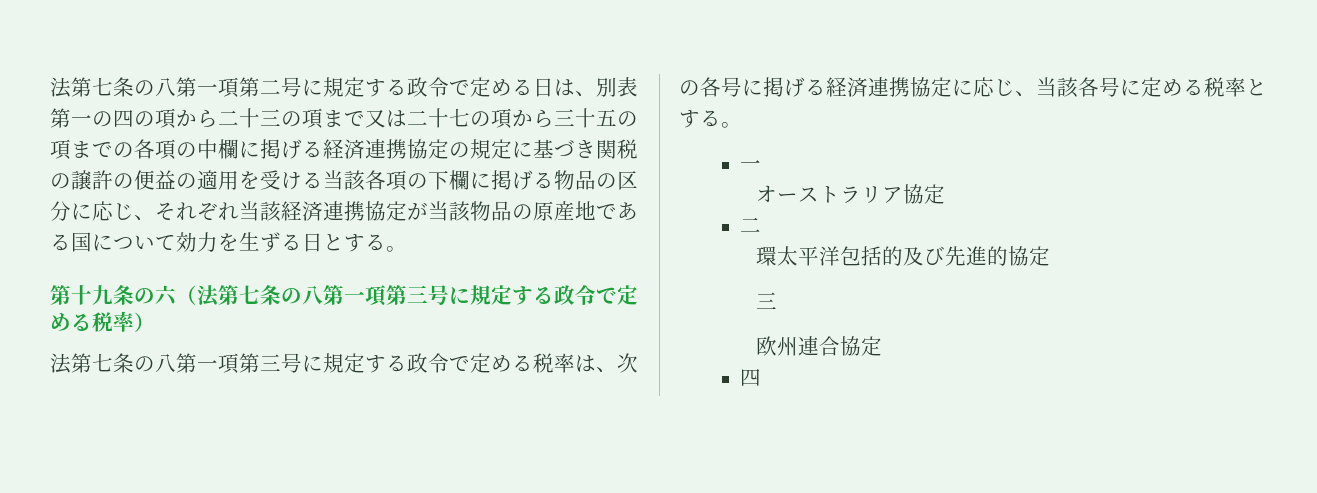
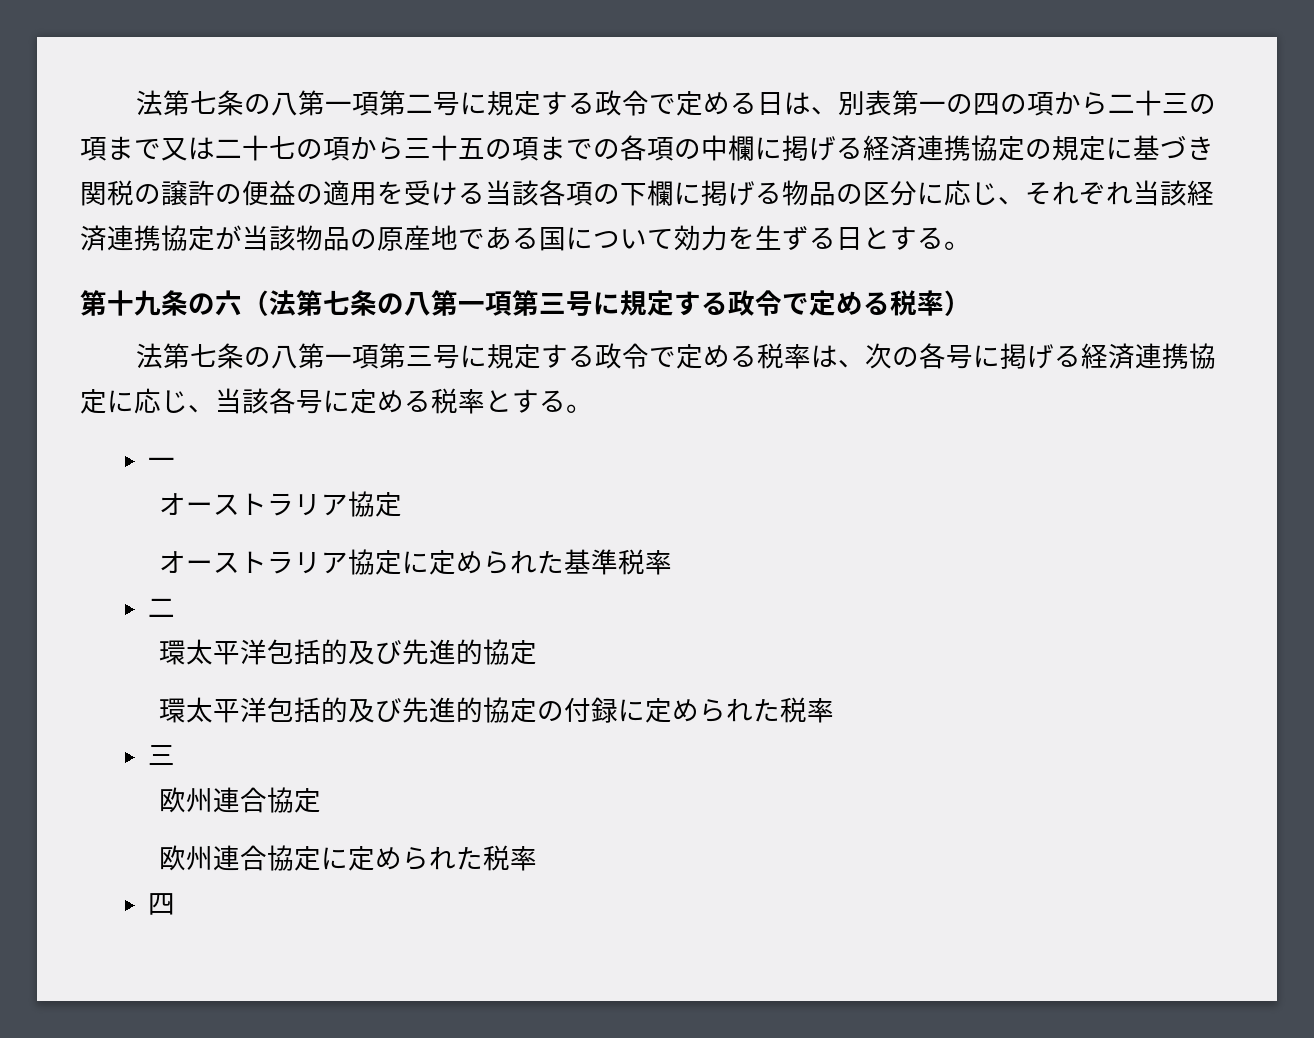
(946, 194) none -> [158,549,672,575] // オーストラリア協定に定められた基準税率
[756,292,778,309] [756,336,883,356] 三 // 欧州連合協定 -> [158,697,834,723] [148,745,176,766] [158,787,321,813] [158,845,537,871] 環太平洋包括的及び先進的協定の付録に定められた税率 // 三 // 欧州連合協定 // 欧州連合協定に定められた税率

